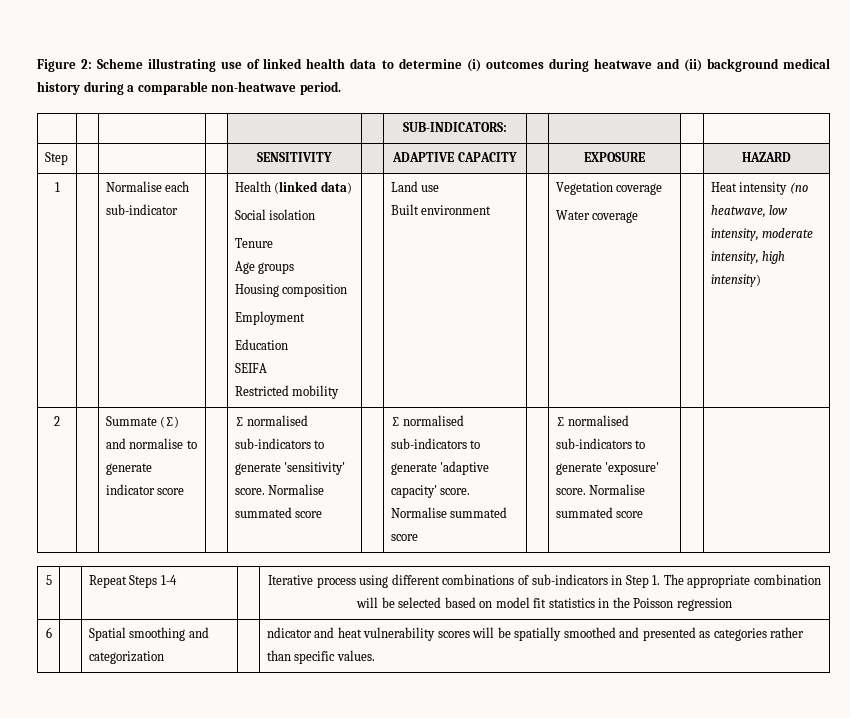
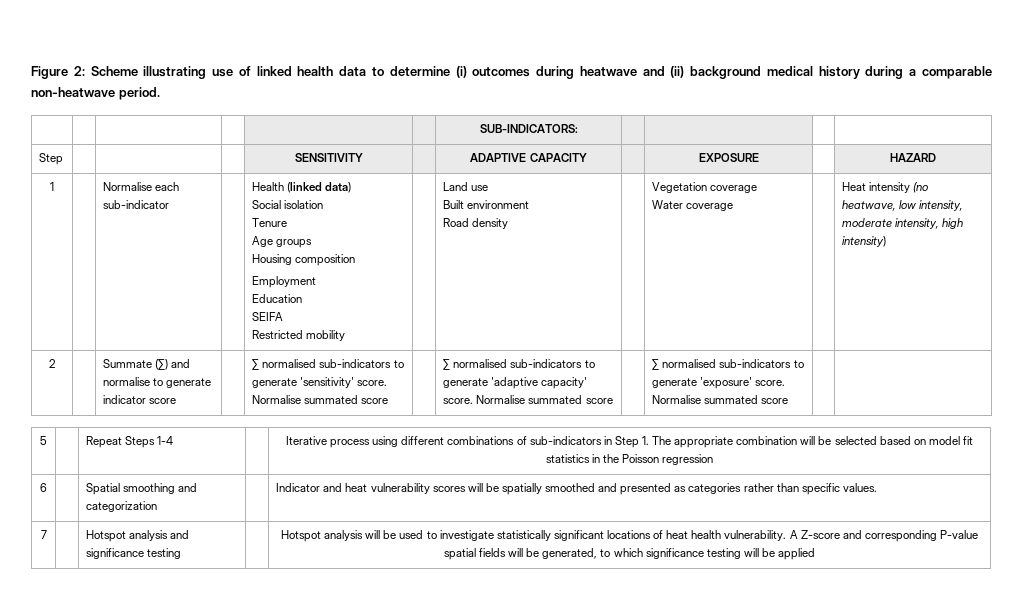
(492, 210) none -> [443,218,509,229] // Road density
[266,627,312,638] ndicator -> [276,483,321,492] Indicator
(375, 655) none -> [40,530,47,539] [86,530,190,542] [86,548,182,559] [281,530,978,542] [443,548,816,560] // 7 | | Hotspot analysis and significance testing | | Hotspot analysis will be used to investigate statistically significant locations of heat health vulnerability. A Z-score and corresponding P-value spatial fields will be generated, to which significance testing will be applied

